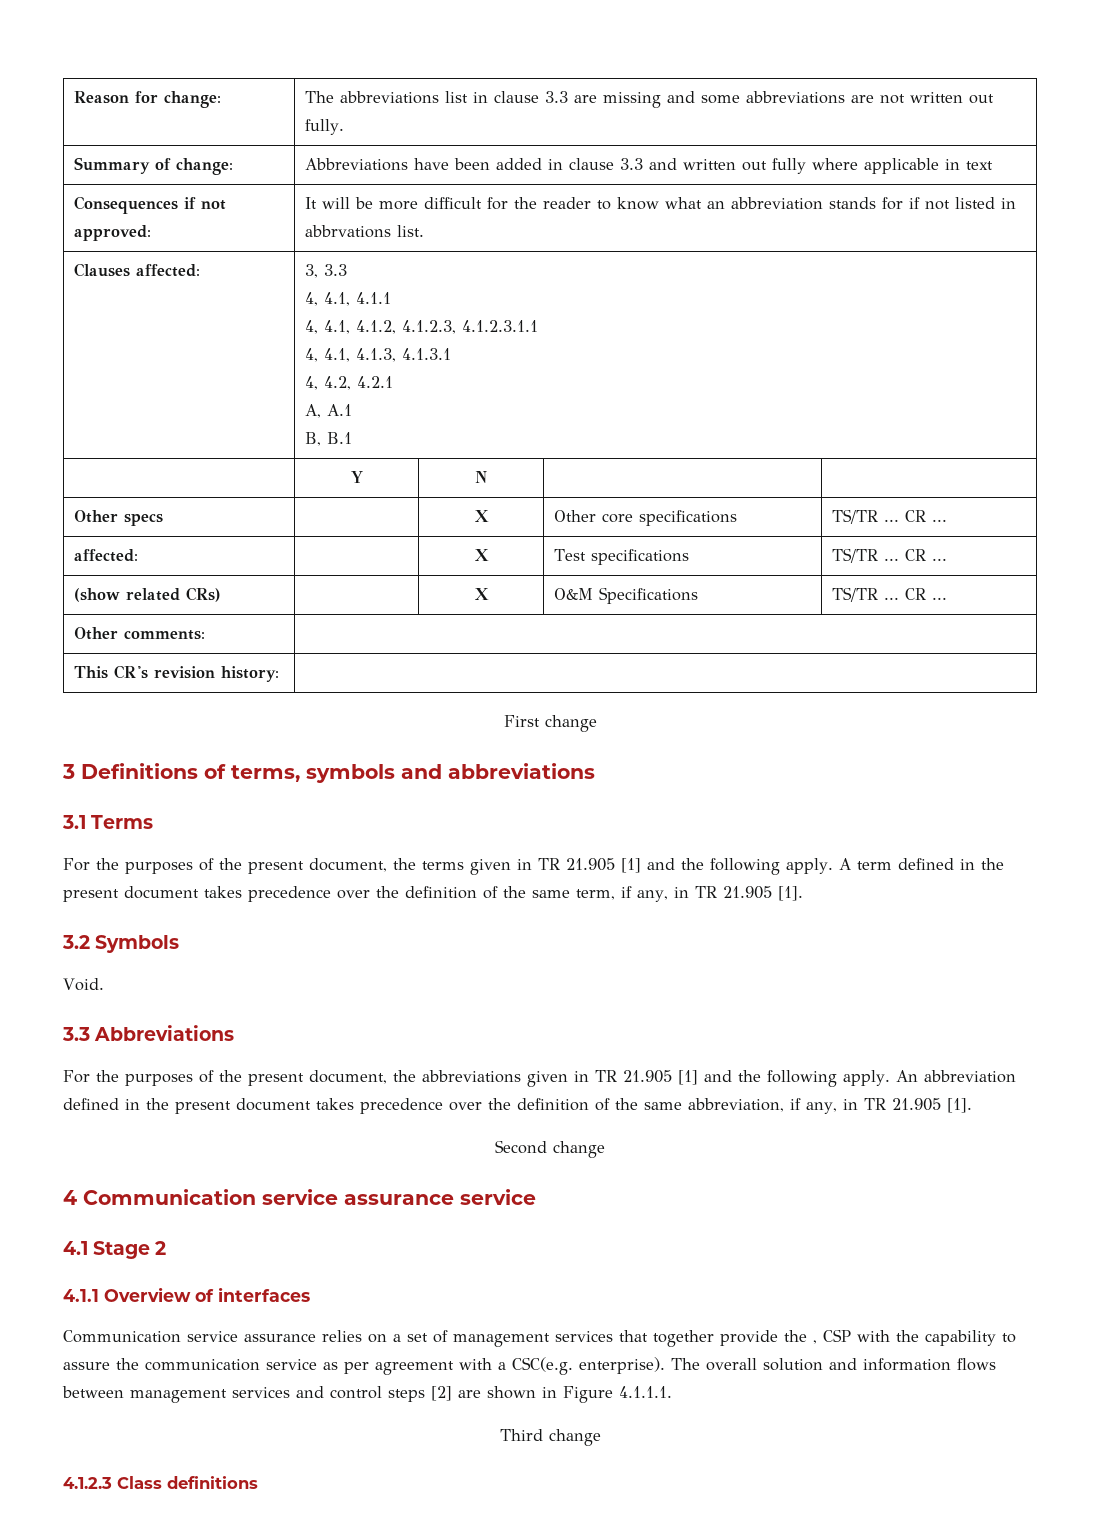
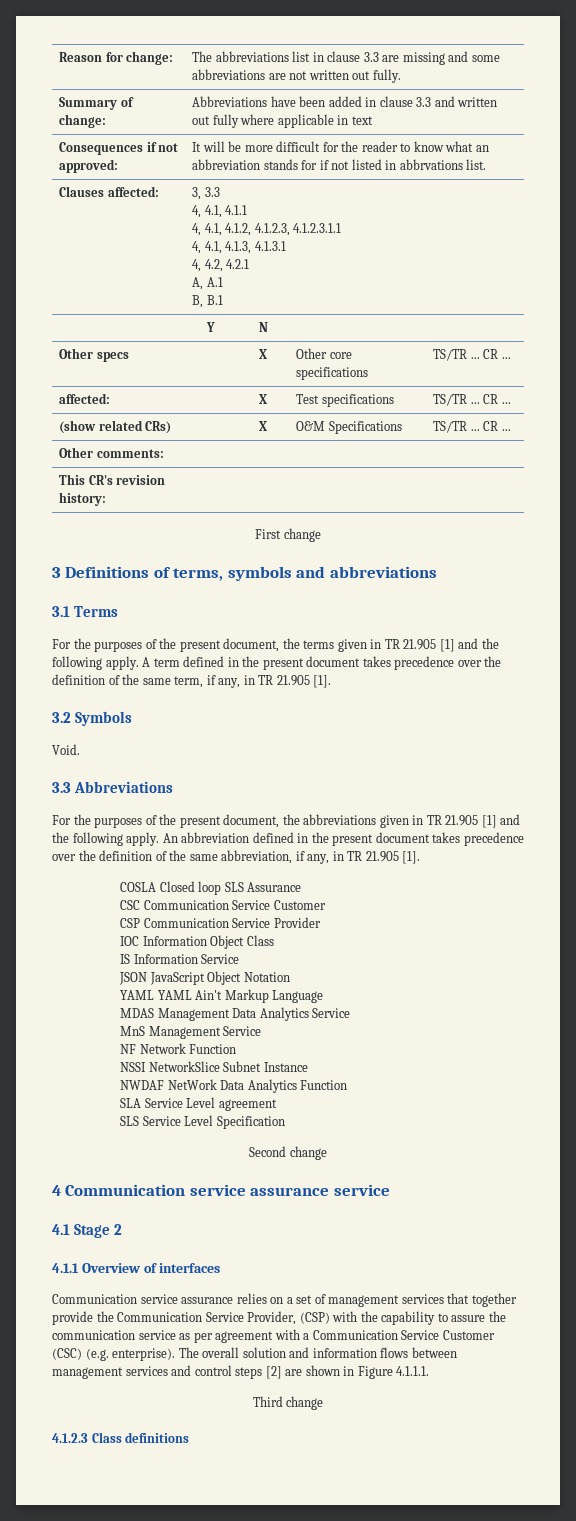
(972, 1105) none -> [120,881,302,895] [120,900,326,910] [120,917,321,928] [120,935,274,949] [120,954,240,964] [119,971,290,985] [120,989,324,1003] [120,1007,351,1021] [120,1026,262,1039] [120,1043,237,1054] [120,1061,308,1072] [120,1079,348,1093] [120,1097,277,1111] [120,1115,285,1129] // COSLA Closed loop SLS Assurance // CSC Communication Service Customer // CSP Communication Service Provider // IOC Information Object Class // IS Information Service // JSON JavaScript Object Notation // YAML YAML Ain't Markup Language // MDAS Management Data Analytics Service // MnS Management Service // NF Network Function // NSSI NetworkSlice Subnet Instance // NWDAF NetWork Data Analytics Function // SLA Service Level agreement // SLS Service Level Specification
[813,1329,851,1344] , CSP -> [117,1311,330,1325] Communication Service Provider, (CSP)
[512,1357,573,1375] CSC(e.g. -> [312,1330,495,1340] [52,1348,109,1361] Communication Service Customer (CSC) (e.g.

